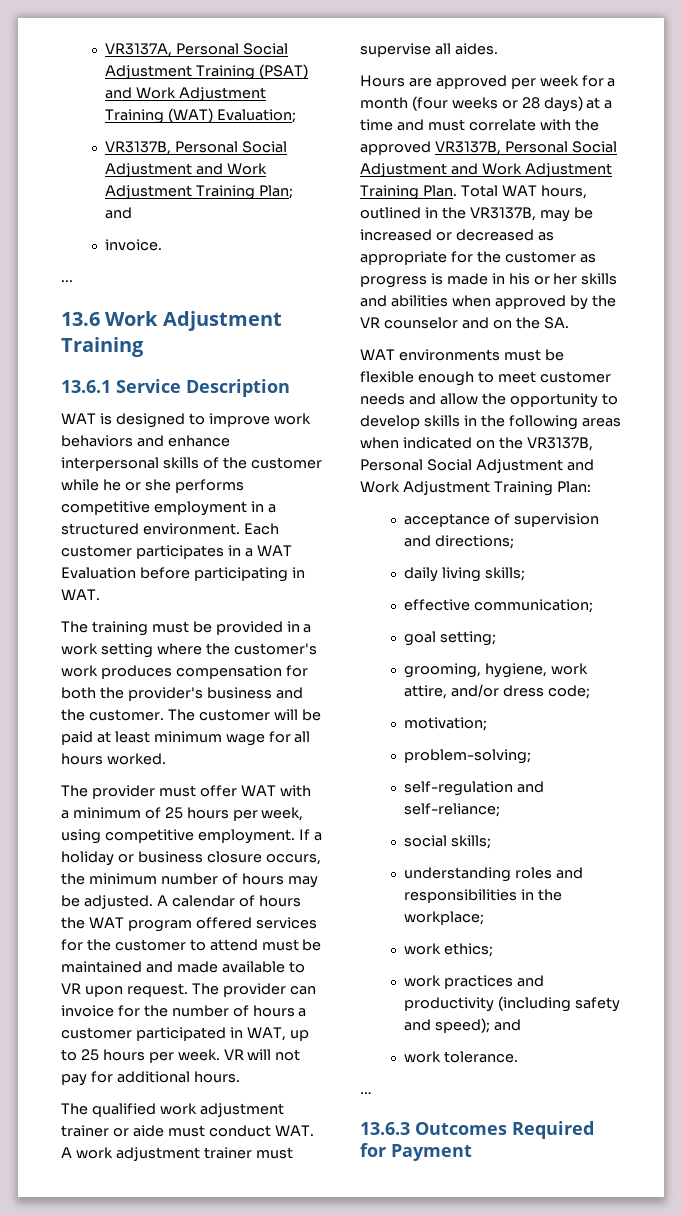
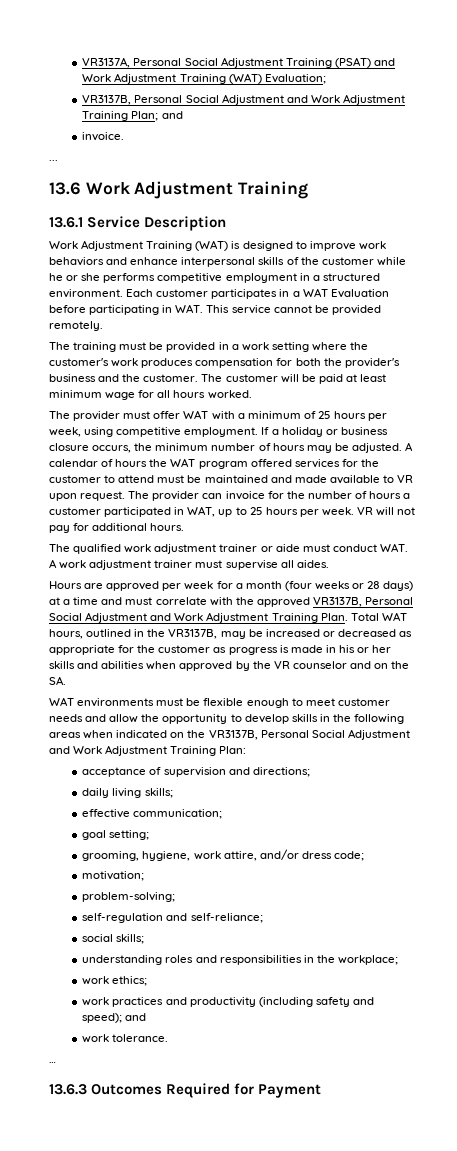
[61,413,96,424] WAT -> [49,240,229,251] Work Adjustment Training (WAT)
(100, 594) none -> [206,305,381,315] [49,321,103,331] This service cannot be provided remotely.

